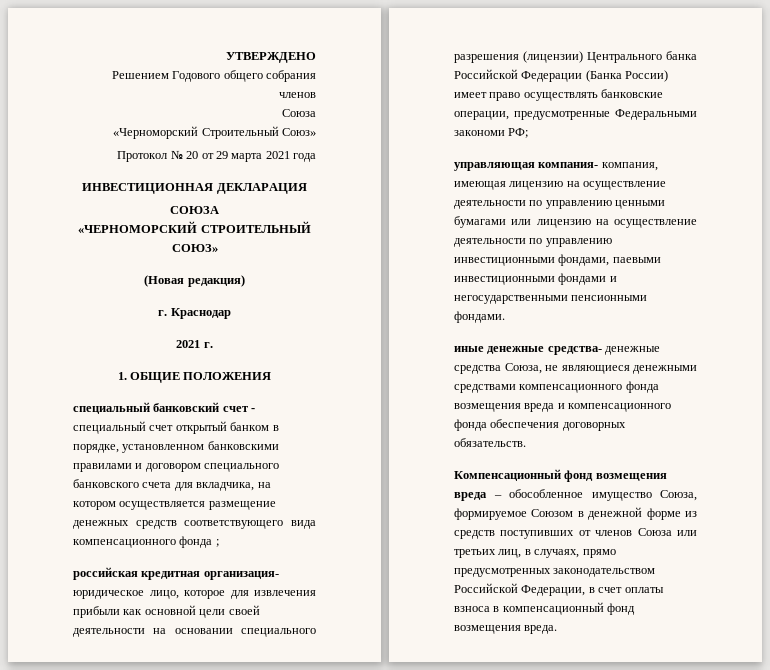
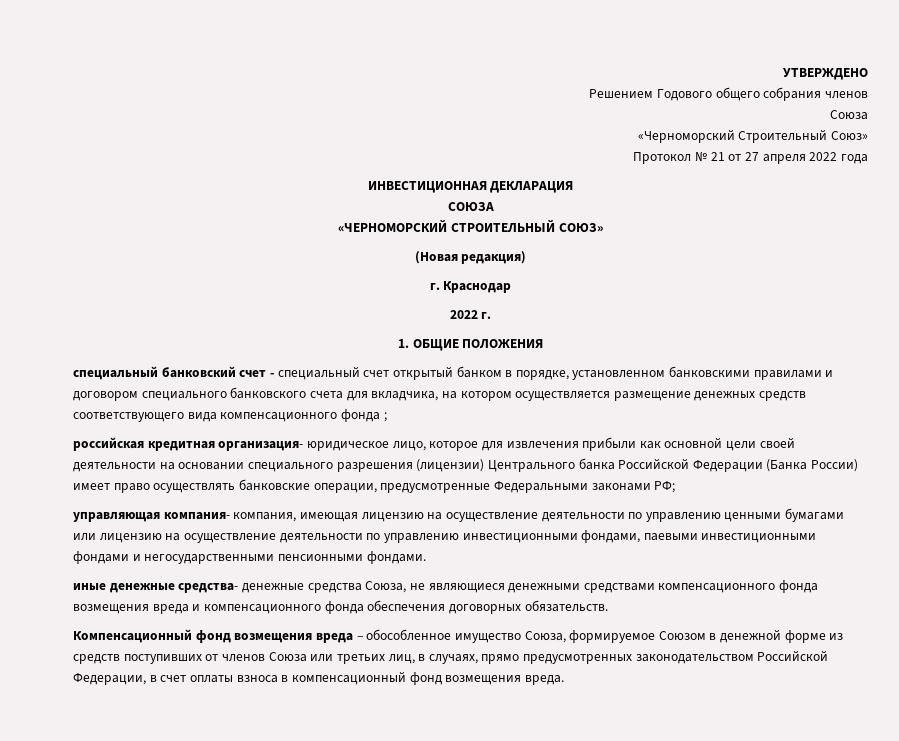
[186,151,290,162] 20 от 29 марта 2021 -> [710,152,838,164] 21 от 27 апреля 2022
[176,340,201,348] 2021 -> [449,310,478,319] 2022
[454,130,505,136] закономи -> [591,483,651,491] законами

